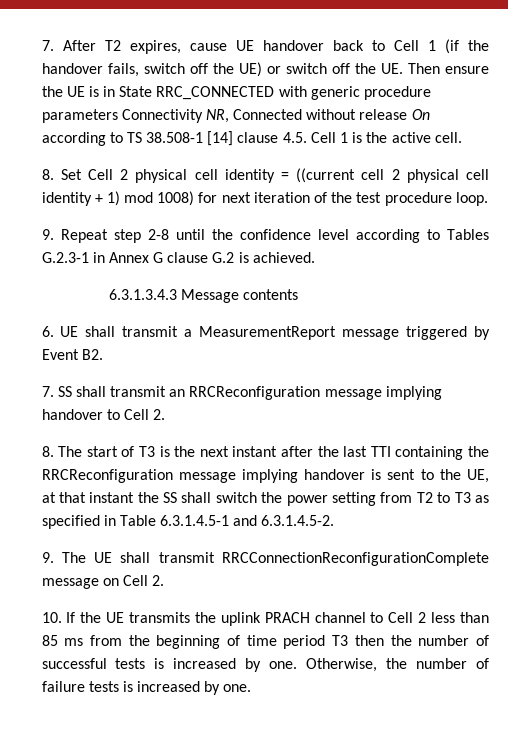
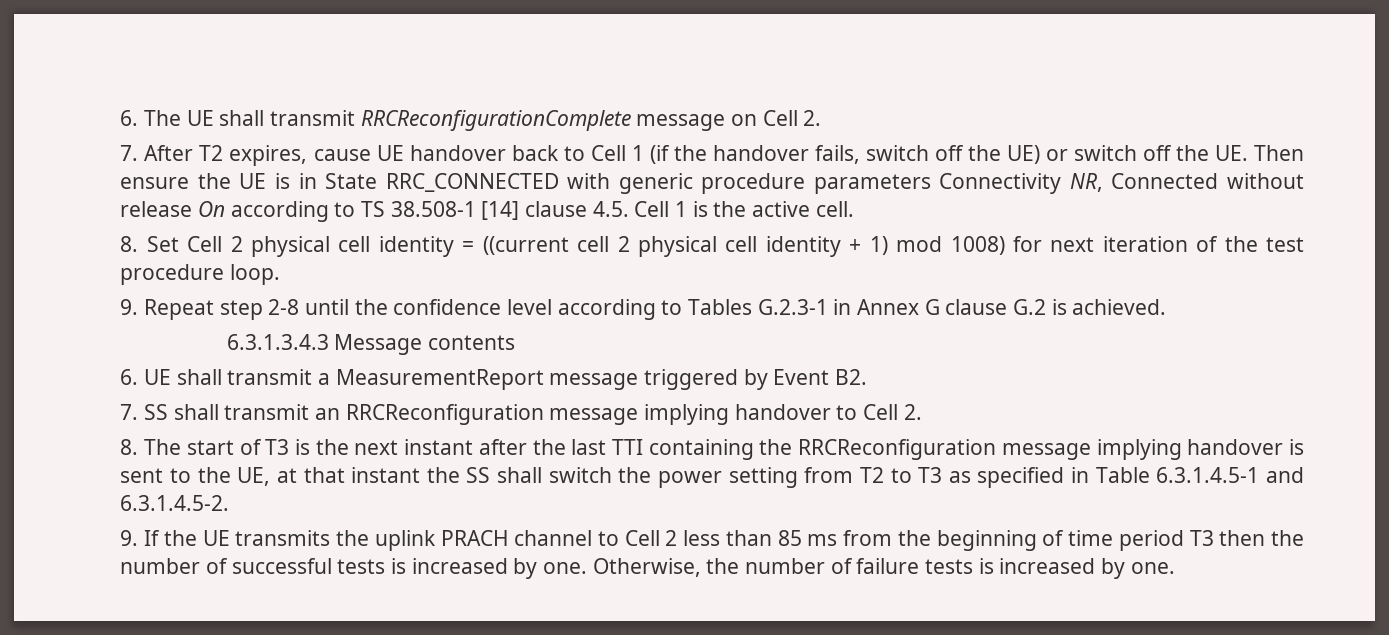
(41, 45) none -> [120,110,822,131] 6. The UE shall transmit RRCReconfigurationComplete message on Cell 2. //
[61,552,489,566] [41,575,165,589] [41,612,62,623] The UE shall transmit RRCConnectionReconfigurationComplete message on Cell 2. // 10. -> (139, 538) none

